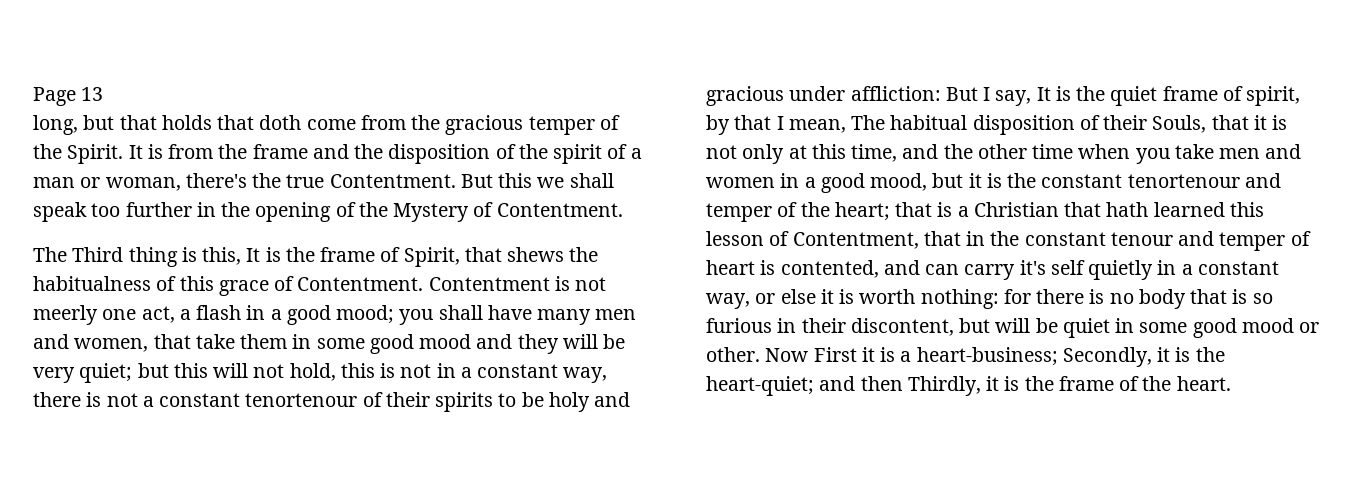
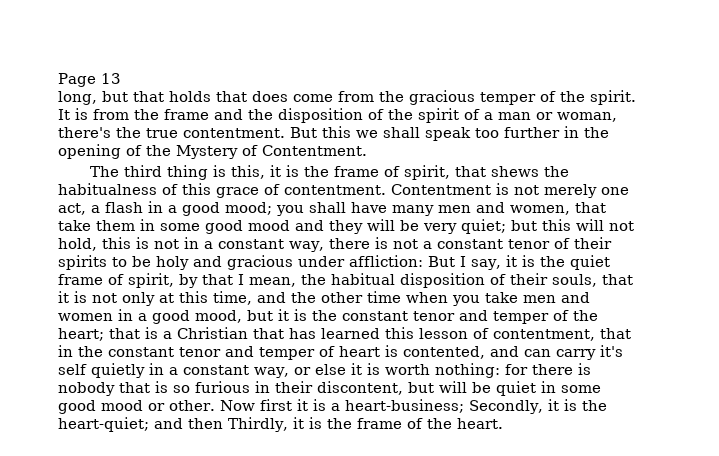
[259,115,302,130] doth -> [252,91,288,102] does
[67,144,124,164] Spirit. -> [590,90,636,105] spirit.
[329,174,456,188] Contentment. -> [183,128,285,138] contentment.
[72,247,124,262] Third -> [123,165,162,177] third
[246,247,460,267] It is the frame of Spirit, -> [269,165,450,180] it is the frame of spirit,
[297,277,424,291] Contentment. -> [284,185,386,195] contentment.
[33,305,98,325] meerly -> [544,184,597,198] merely
[245,393,358,407] tenortenour -> [507,239,550,249] tenor
[1036,87,1051,101] It -> [505,255,517,267] it
[851,115,886,130] The -> [301,274,326,285] the
[1152,115,1207,133] Souls, -> [552,274,597,287] souls,
[1127,174,1240,188] tenortenour -> [413,311,455,321] tenor
[1106,202,1149,217] hath -> [289,328,316,339] has
[792,232,919,249] Contentment, -> [493,329,595,341] contentment,
[1110,232,1173,246] tenour -> [179,347,221,357] tenor
[1109,289,1186,309] no body -> [58,382,115,396] nobody
[813,347,857,362] First -> [259,399,292,411] first

